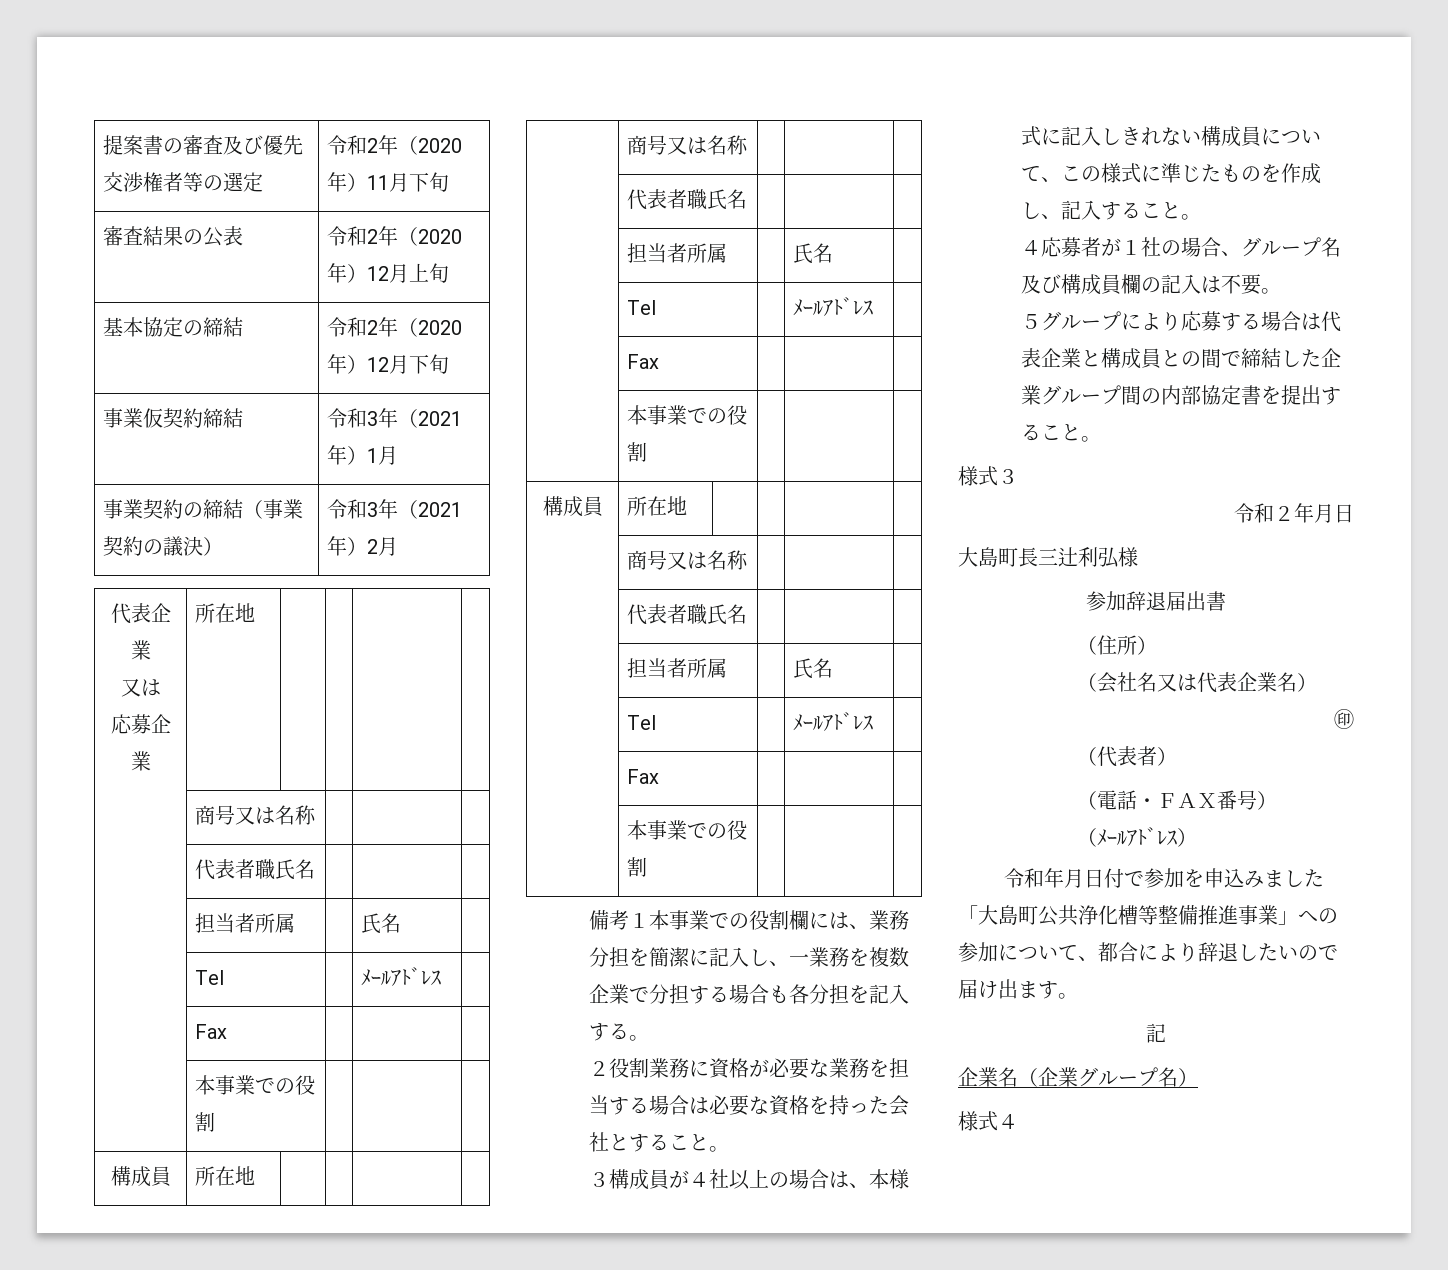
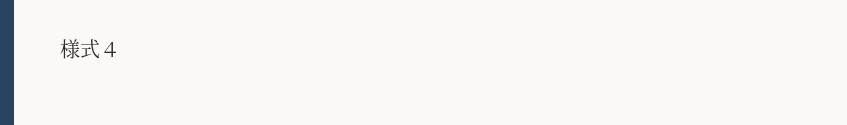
[102,135,303,155] [102,172,263,192] [326,135,462,155] [326,172,449,192] [102,226,243,247] [326,226,462,246] [326,263,449,283] [102,317,243,337] [326,317,462,337] [326,354,449,374] [102,408,243,428] [326,408,462,428] [326,445,398,465] [102,499,303,519] [102,536,223,556] [326,499,462,519] [326,536,398,556] [110,603,171,624] [130,640,151,660] [120,678,161,697] [110,714,171,734] [130,751,151,771] [194,603,255,623] [194,805,316,825] [194,859,315,880] [194,913,295,933] [360,913,401,934] [194,970,224,985] [360,967,441,986] [194,1024,227,1039] [194,1075,315,1095] [194,1112,215,1132] [110,1166,171,1187] [194,1166,255,1186] [626,135,748,155] [626,189,747,210] [626,243,727,263] [792,243,833,264] [626,300,656,315] [792,297,873,316] [626,354,659,369] [626,405,747,425] [626,442,647,462] [542,496,603,517] [626,496,687,516] [626,550,748,570] [626,604,747,625] [626,658,727,678] [792,658,833,679] [626,715,656,730] [792,712,873,731] [626,769,659,784] [626,820,747,840] [626,857,647,877] [589,910,910,930] [589,947,910,967] [589,984,910,1004] [589,1023,650,1041] [589,1058,910,1079] [589,1095,910,1116] [589,1132,730,1152] [589,1169,910,1190] [1021,126,1322,147] [1021,163,1322,184] [1021,200,1202,220] [1021,237,1342,257] [1021,274,1282,295] [1021,311,1342,332] [1021,348,1342,369] [1021,385,1342,405] [1021,424,1102,442] [958,466,1018,486] [1234,503,1354,523] [958,547,1138,568] [1086,591,1226,611] [1076,635,1157,655] [1076,672,1317,693] [1334,709,1354,729] [1076,746,1177,767] [1076,790,1277,810] [1076,827,1197,847] [1004,868,1325,888] [958,905,1338,926] [958,942,1338,962] [958,979,1078,999] [1146,1023,1166,1043] [958,1067,1198,1087] 提案書の審査及び優先交渉権者等の選定 | 令和2年（2020年）11月下旬 // 審査結果の公表 | 令和2年（2020年）12月上旬 // 基本協定の締結 | 令和2年（2020年）12月下旬 // 事業仮契約締結 | 令和3年（2021年）1月 // 事業契約の締結（事業契約の議決） | 令和3年（2021年）2月 // 代表企業 // 又は // 応募企業 | 所在地 | | | | // | 商号又は名称 | | | // | 代表者職氏名 | | | // | 担当者所属 | | 氏名 | // | Tel | | ﾒｰﾙｱﾄﾞﾚｽ | // | Fax | | | // | 本事業での役割 | | | // 構成員 | 所在地 | | | | // | 商号又は名称 | | | // | 代表者職氏名 | | | // | 担当者所属 | | 氏名 | // | Tel | | ﾒｰﾙｱﾄﾞﾚｽ | // | Fax | | | // | 本事業での役割 | | | // 構成員 | 所在地 | | | | // | 商号又は名称 | | | // | 代表者職氏名 | | | // | 担当者所属 | | 氏名 | // | Tel | | ﾒｰﾙｱﾄﾞﾚｽ | // | Fax | | | // | 本事業での役割 | | | // 備考１本事業での役割欄には、業務分担を簡潔に記入し、一業務を複数企業で分担する場合も各分担を記入する。 // ２役割業務に資格が必要な業務を担当する場合は必要な資格を持った会社とすること。 // ３構成員が４社以上の場合は、本様式に記入しきれない構成員について、この様式に準じたものを作成し、記入すること。 // ４応募者が１社の場合、グループ名及び構成員欄の記入は不要。 // ５グループにより応募する場合は代表企業と構成員との間で締結した企業グループ間の内部協定書を提出すること。 // 様式３ // 令和２年月日 // 大島町長三辻利弘様 // 参加辞退届出書 // （住所） // （会社名又は代表企業名） // ㊞ // （代表者） // （電話・ＦＡＸ番号） // （ﾒｰﾙｱﾄﾞﾚｽ） // 令和年月日付で参加を申込みました「大島町公共浄化槽等整備推進事業」への参加について、都合により辞退したいので届け出ます。 // 記 // 企業名（企業グループ名） // -> (60, 49) none

